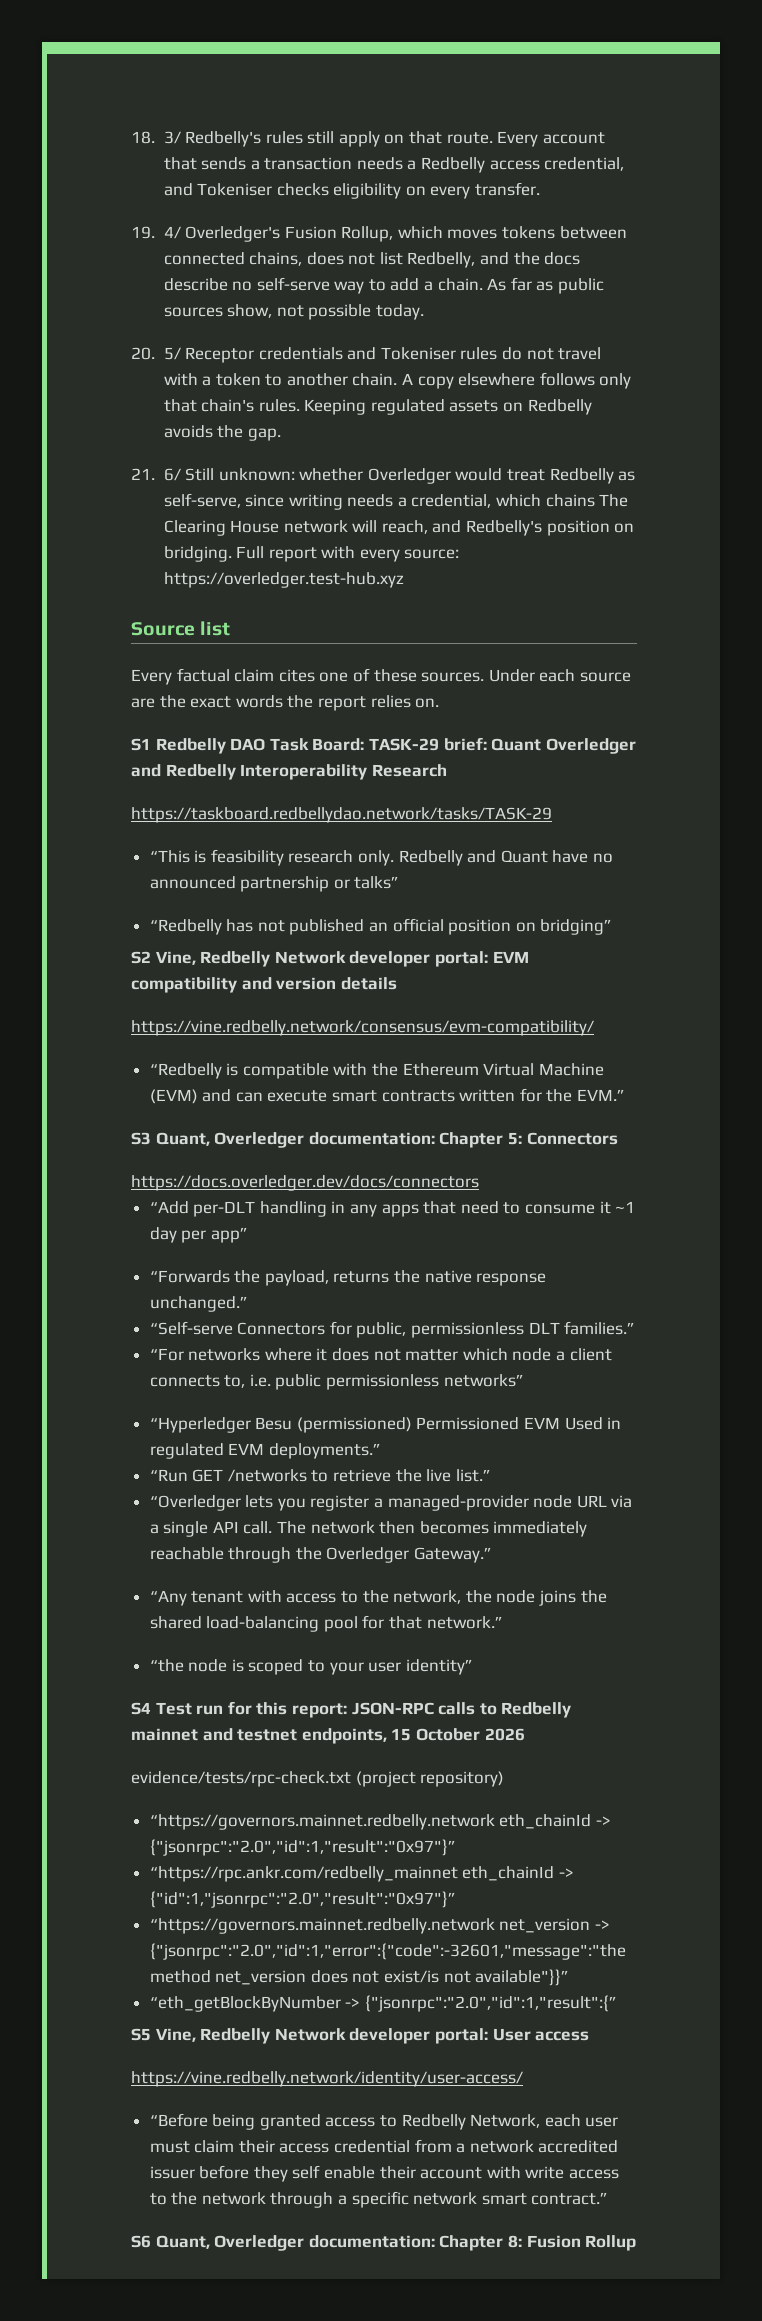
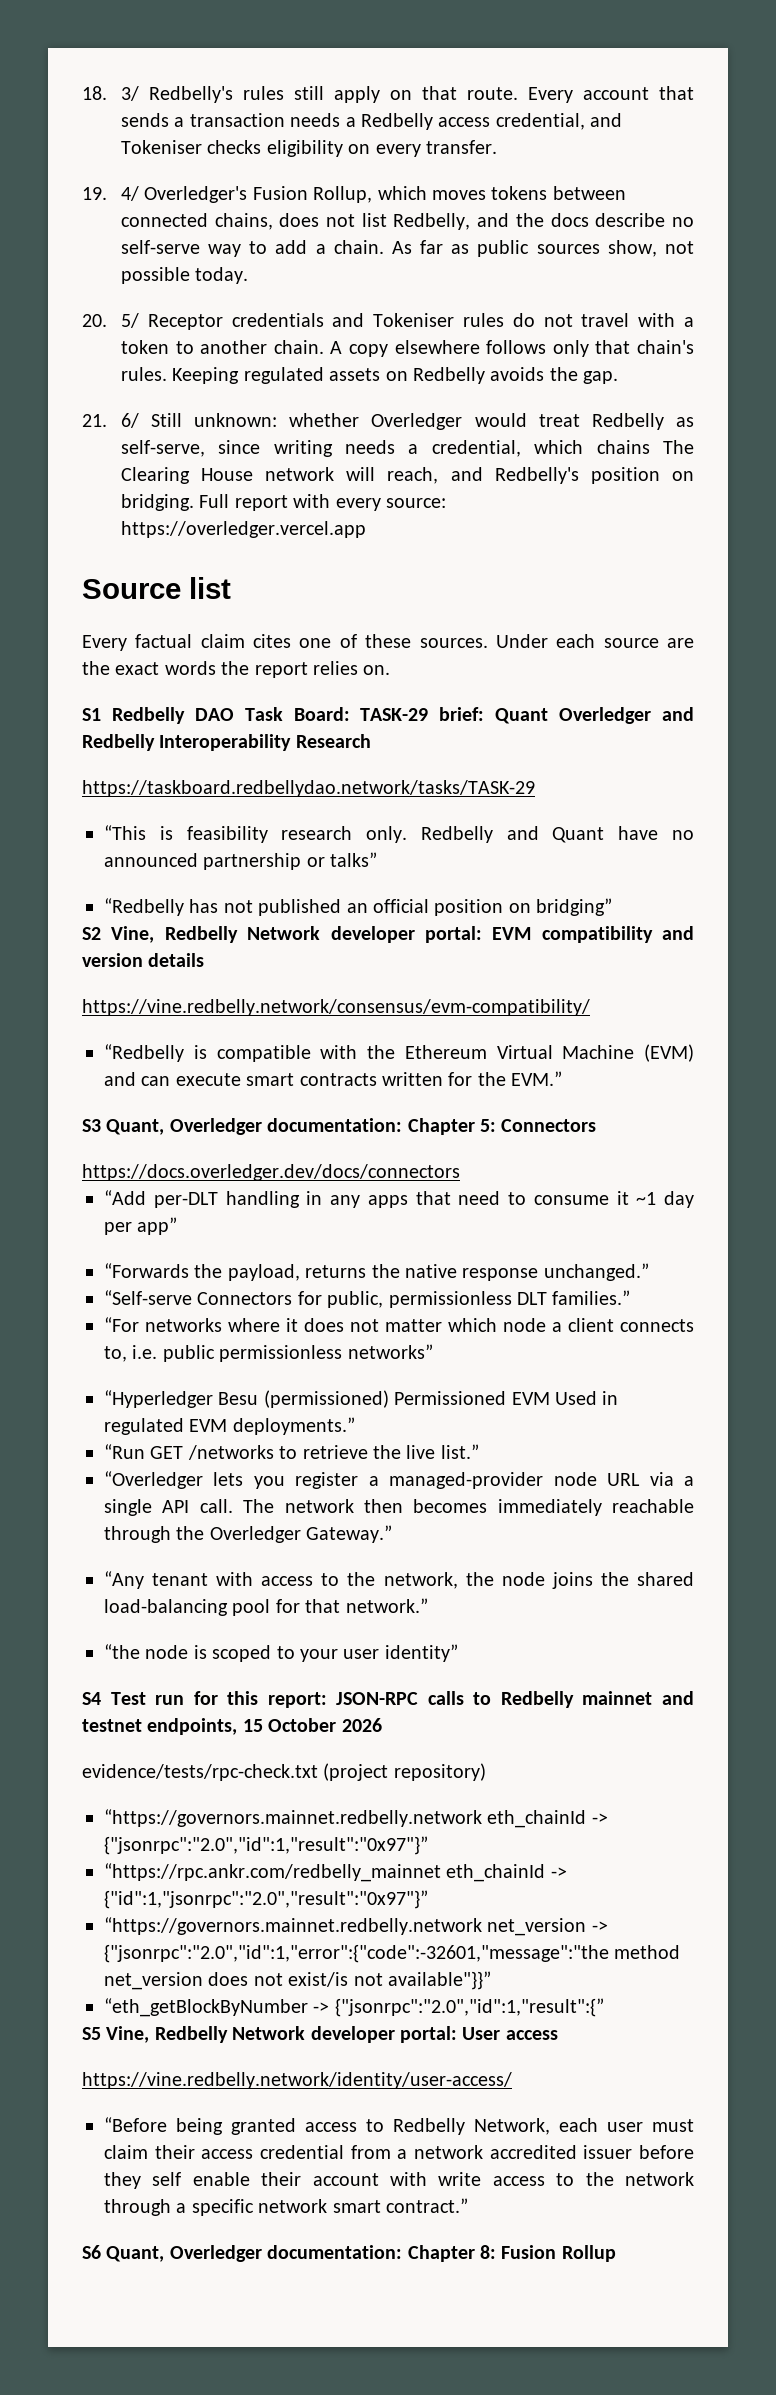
[163,572,404,588] https://overledger.test-hub.xyz -> [120,521,366,538] https://overledger.vercel.app

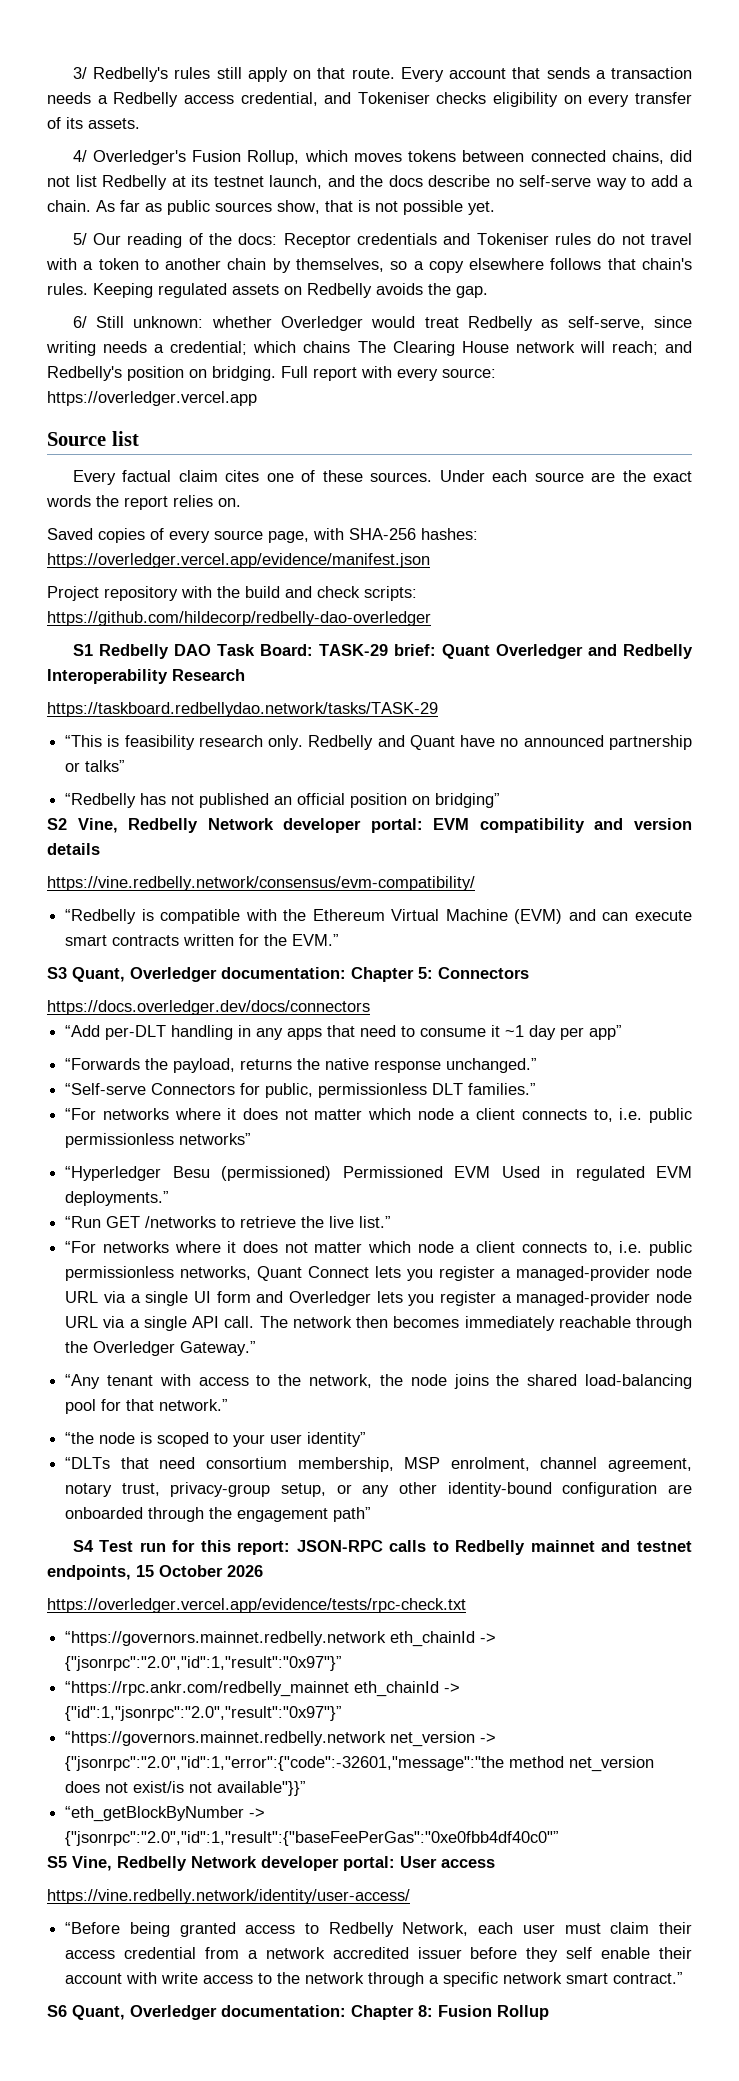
[82,86,107,100] 18. -> (72, 73) none
[425,140,497,154] [82,187,107,200] transfer. // 19. -> [634,92,692,104] [47,117,140,129] transfer of its assets. //
[279,213,320,227] does -> [670,150,693,162] did
[393,213,471,230] Redbelly, -> [102,175,322,190] Redbelly at its testnet launch,
[665,241,695,254] [120,267,249,284] [82,313,139,328] not possible today. // 20. 5/ -> [325,200,495,215] [72,233,278,248] that is not possible yet. // 5/ Our reading of the docs:
[273,340,343,354] chain. A -> [227,258,424,273] chain by themselves, so a
[552,340,589,357] only -> (602, 264) none
[82,414,107,427] 21. -> (488, 292) none
[431,440,521,457] credential, -> [170,341,248,355] credential;
[387,467,439,484] reach, -> [611,341,658,355] reach;
(391, 670) none -> [47,528,478,543] [47,553,430,568] [47,586,417,601] [47,611,431,626] // Saved copies of every source page, with SHA-256 hashes: https://overledger.vercel.app/evidence/manifest.json // Project repository with the build and check scripts: https://github.com/hildecorp/redbelly-dao-overledger
[104,1471,203,1489] “Overledger -> [65,1241,692,1256] [65,1266,693,1281] [65,1291,371,1306] “For networks where it does not matter which node a client connects to, i.e. public permissionless networks, Quant Connect lets you register a managed-provider node URL via a single UI form and Overledger
(458, 1653) none -> [65,1457,692,1472] [65,1482,692,1497] [65,1507,372,1522] // “DLTs that need consortium membership, MSP enrolment, channel agreement, notary trust, privacy-group setup, or any other identity-bound configuration are onboarded through the engagement path”
[82,1763,486,1781] evidence/tests/rpc-check.txt (project repository) -> [47,1598,466,1613] https://overledger.vercel.app/evidence/tests/rpc-check.txt
[334,1998,604,2017] {"jsonrpc":"2.0","id":1,"result":{” -> [65,1831,560,1846] {"jsonrpc":"2.0","id":1,"result":{"baseFeePerGas":"0xe0fbb4df40c0"”

